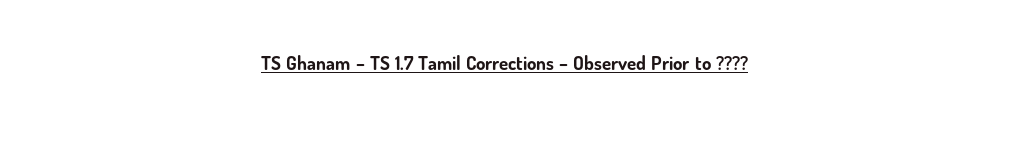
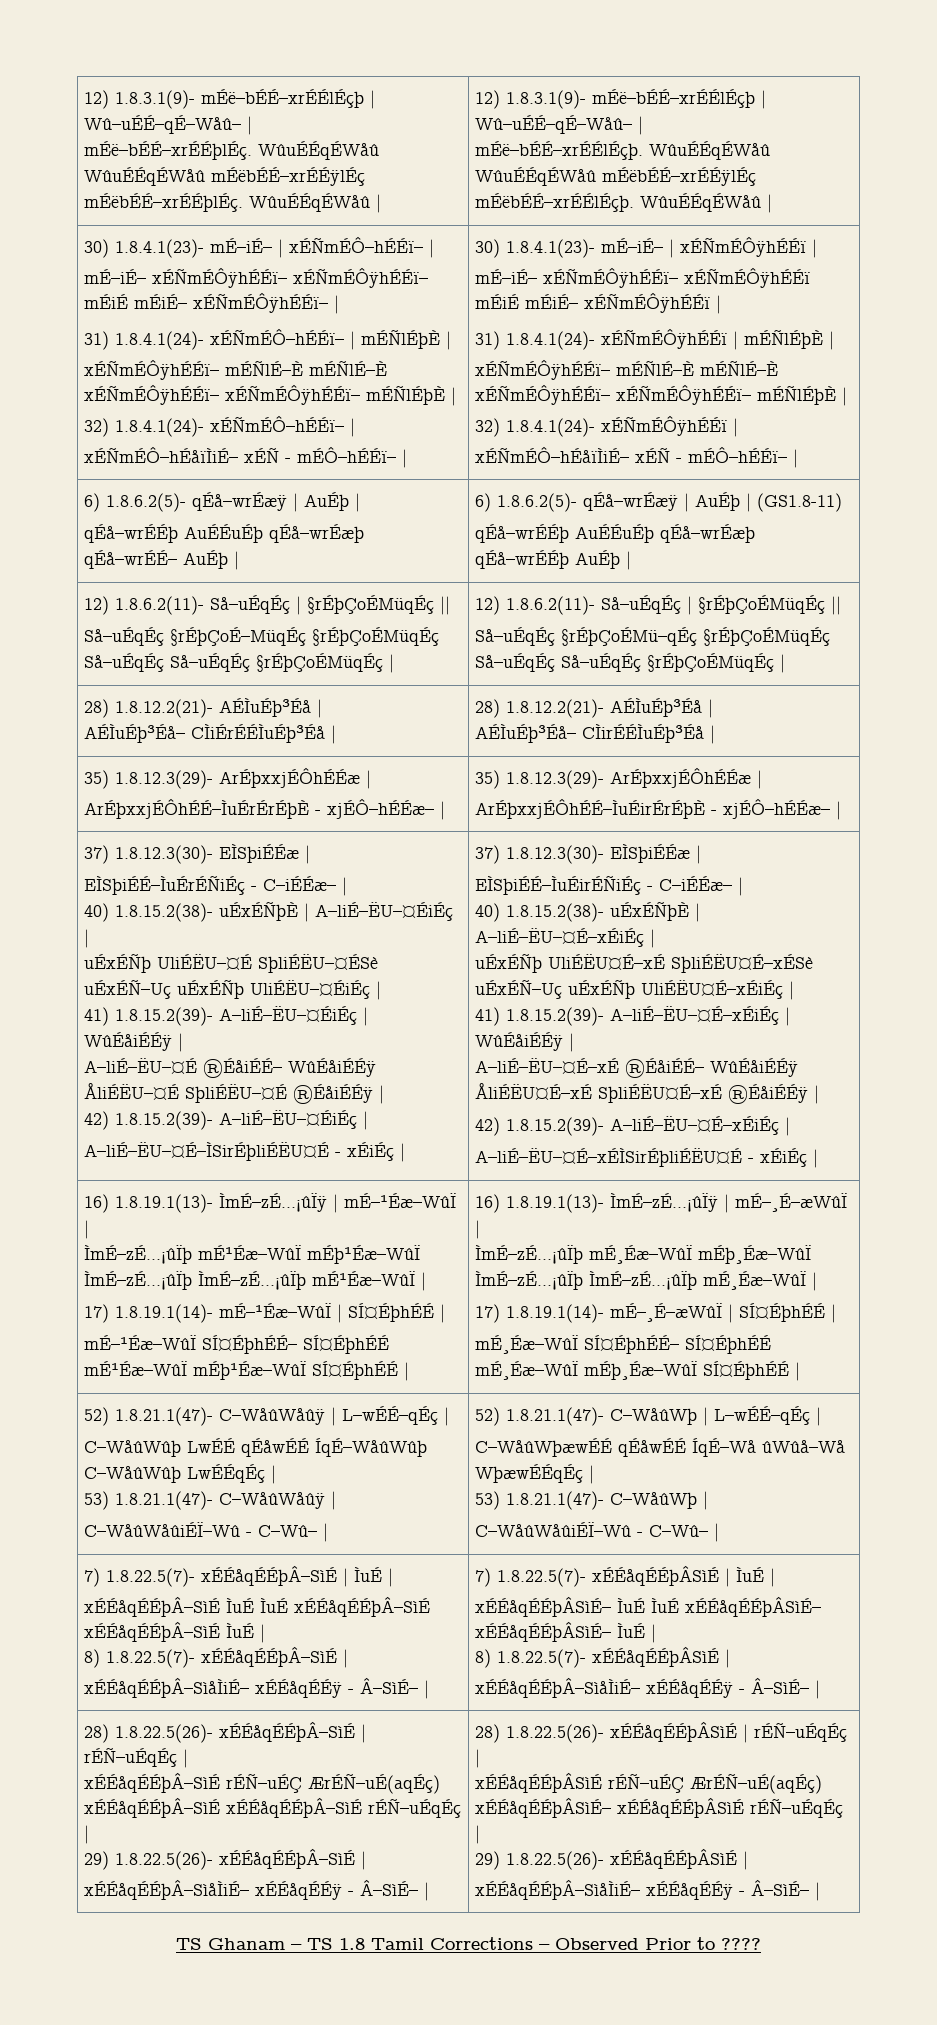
(261, 63) none -> [84,89,376,109] [84,115,253,135] [84,141,380,160] [84,167,366,186] [84,193,382,213] [475,89,767,109] [475,115,644,135] [475,141,771,160] [475,167,757,186] [475,193,773,213] [84,236,435,258] [84,267,429,288] [84,292,340,314] [84,328,452,350] [84,359,388,380] [84,384,457,406] [84,415,356,437] [84,446,408,468] [475,236,818,258] [475,267,811,288] [475,292,722,314] [475,328,835,350] [475,359,779,380] [475,384,848,406] [475,415,739,437] [475,446,799,468] [84,492,361,512] [84,524,365,543] [84,550,240,570] [475,492,843,512] [475,524,756,543] [475,550,632,570] [84,595,451,615] [84,627,440,646] [84,653,395,673] [475,595,842,615] [475,627,831,646] [475,653,786,673] [84,698,323,718] [84,724,337,744] [475,698,714,718] [475,724,716,744] [84,767,372,789] [84,798,446,820] [475,767,763,789] [475,798,842,820] [84,844,311,864] [84,875,348,896] [84,901,454,922] [84,929,90,948] [84,953,379,973] [84,979,382,1000] [84,1006,369,1026] [84,1032,184,1052] [84,1058,377,1078] [84,1083,385,1104] [84,1110,369,1130] [84,1142,406,1162] [475,844,702,864] [475,875,744,896] [475,901,701,922] [475,928,656,948] [475,953,814,973] [475,979,795,1000] [475,1006,791,1026] [475,1032,575,1052] [475,1058,799,1078] [475,1083,820,1104] [475,1116,791,1136] [475,1148,819,1168] [84,1193,457,1213] [84,1220,90,1239] [84,1245,421,1264] [84,1271,427,1291] [84,1303,446,1323] [84,1335,390,1354] [84,1361,410,1381] [475,1193,848,1213] [475,1220,481,1239] [475,1245,812,1264] [475,1271,818,1291] [475,1303,837,1323] [475,1335,772,1354] [475,1361,801,1381] [84,1406,450,1426] [84,1438,428,1457] [84,1464,277,1484] [84,1491,337,1510] [84,1522,329,1542] [475,1406,822,1426] [475,1438,846,1457] [475,1464,595,1484] [475,1491,709,1510] [475,1522,720,1542] [84,1565,394,1587] [84,1596,431,1617] [84,1621,266,1643] [84,1646,349,1668] [84,1677,430,1699] [475,1565,776,1587] [475,1596,822,1617] [475,1621,657,1643] [475,1646,731,1668] [475,1677,821,1699] [84,1721,367,1743] [84,1747,189,1768] [84,1772,441,1794] [84,1797,462,1818] [84,1825,90,1844] [84,1848,367,1870] [84,1879,430,1901] [475,1721,848,1743] [475,1749,481,1768] [475,1772,823,1794] [475,1797,844,1818] [475,1825,481,1844] [475,1848,749,1870] [475,1879,821,1901] 12) 1.8.3.1(9)- mÉë–bÉÉ–xrÉÉlÉçþ | Wû–uÉÉ–qÉ–Wåû– | // mÉë–bÉÉ–xrÉÉþlÉç. WûuÉÉqÉWåû WûuÉÉqÉWåû mÉëbÉÉ–xrÉÉÿlÉç mÉëbÉÉ–xrÉÉþlÉç. WûuÉÉqÉWåû | | 12) 1.8.3.1(9)- mÉë–bÉÉ–xrÉÉlÉçþ | Wû–uÉÉ–qÉ–Wåû– | // mÉë–bÉÉ–xrÉÉlÉçþ. WûuÉÉqÉWåû WûuÉÉqÉWåû mÉëbÉÉ–xrÉÉÿlÉç mÉëbÉÉ–xrÉÉlÉçþ. WûuÉÉqÉWåû | // 30) 1.8.4.1(23)- mÉ–iÉ– | xÉÑmÉÔ–hÉÉï– | // mÉ–iÉ– xÉÑmÉÔÿhÉÉï– xÉÑmÉÔÿhÉÉï– mÉiÉ mÉiÉ– xÉÑmÉÔÿhÉÉï– | // 31) 1.8.4.1(24)- xÉÑmÉÔ–hÉÉï– | mÉÑlÉþÈ | // xÉÑmÉÔÿhÉÉï– mÉÑlÉ–È mÉÑlÉ–È xÉÑmÉÔÿhÉÉï– xÉÑmÉÔÿhÉÉï– mÉÑlÉþÈ | // 32) 1.8.4.1(24)- xÉÑmÉÔ–hÉÉï– | // xÉÑmÉÔ–hÉåïÌiÉ– xÉÑ - mÉÔ–hÉÉï– | | 30) 1.8.4.1(23)- mÉ–iÉ– | xÉÑmÉÔÿhÉÉï | // mÉ–iÉ– xÉÑmÉÔÿhÉÉï– xÉÑmÉÔÿhÉÉï mÉiÉ mÉiÉ– xÉÑmÉÔÿhÉÉï | // 31) 1.8.4.1(24)- xÉÑmÉÔÿhÉÉï | mÉÑlÉþÈ | // xÉÑmÉÔÿhÉÉï– mÉÑlÉ–È mÉÑlÉ–È xÉÑmÉÔÿhÉÉï– xÉÑmÉÔÿhÉÉï– mÉÑlÉþÈ | // 32) 1.8.4.1(24)- xÉÑmÉÔÿhÉÉï | // xÉÑmÉÔ–hÉåïÌiÉ– xÉÑ - mÉÔ–hÉÉï– | // 6) 1.8.6.2(5)- qÉå–wrÉæÿ | AuÉþ | // qÉå–wrÉÉþ AuÉÉuÉþ qÉå–wrÉæþ qÉå–wrÉÉ– AuÉþ | | 6) 1.8.6.2(5)- qÉå–wrÉæÿ | AuÉþ | (GS1.8-11) // qÉå–wrÉÉþ AuÉÉuÉþ qÉå–wrÉæþ qÉå–wrÉÉþ AuÉþ | // 12) 1.8.6.2(11)- Så–uÉqÉç | §rÉþÇoÉMüqÉç || // Så–uÉqÉç §rÉþÇoÉ–MüqÉç §rÉþÇoÉMüqÉç Så–uÉqÉç Så–uÉqÉç §rÉþÇoÉMüqÉç | | 12) 1.8.6.2(11)- Så–uÉqÉç | §rÉþÇoÉMüqÉç || // Så–uÉqÉç §rÉþÇoÉMü–qÉç §rÉþÇoÉMüqÉç Så–uÉqÉç Så–uÉqÉç §rÉþÇoÉMüqÉç | // 28) 1.8.12.2(21)- AÉÌuÉþ³Éå | // AÉÌuÉþ³Éå– CÌiÉrÉÉÌuÉþ³Éå | | 28) 1.8.12.2(21)- AÉÌuÉþ³Éå | // AÉÌuÉþ³Éå– CÌirÉÉÌuÉþ³Éå | // 35) 1.8.12.3(29)- ArÉþxxjÉÔhÉÉæ | // ArÉþxxjÉÔhÉÉ–ÌuÉrÉrÉþÈ - xjÉÔ–hÉÉæ– | | 35) 1.8.12.3(29)- ArÉþxxjÉÔhÉÉæ | // ArÉþxxjÉÔhÉÉ–ÌuÉirÉrÉþÈ - xjÉÔ–hÉÉæ– | // 37) 1.8.12.3(30)- EÌSþiÉÉæ | // EÌSþiÉÉ–ÌuÉrÉÑiÉç - C–iÉÉæ– | // 40) 1.8.15.2(38)- uÉxÉÑþÈ | A–liÉ–ËU–¤ÉiÉç | // uÉxÉÑþ UliÉËU–¤É SþliÉËU–¤ÉSè uÉxÉÑ–Uç uÉxÉÑþ UliÉËU–¤ÉiÉç | // 41) 1.8.15.2(39)- A–liÉ–ËU–¤ÉiÉç | WûÉåiÉÉÿ | // A–liÉ–ËU–¤É ®ÉåiÉÉ– WûÉåiÉÉÿ ÅliÉËU–¤É SþliÉËU–¤É ®ÉåiÉÉÿ | // 42) 1.8.15.2(39)- A–liÉ–ËU–¤ÉiÉç | // A–liÉ–ËU–¤É–ÌSirÉþliÉËU¤É - xÉiÉç | | 37) 1.8.12.3(30)- EÌSþiÉÉæ | // EÌSþiÉÉ–ÌuÉirÉÑiÉç - C–iÉÉæ– | // 40) 1.8.15.2(38)- uÉxÉÑþÈ | A–liÉ–ËU–¤É–xÉiÉç | // uÉxÉÑþ UliÉËU¤É–xÉ SþliÉËU¤É–xÉSè uÉxÉÑ–Uç uÉxÉÑþ UliÉËU¤É–xÉiÉç | // 41) 1.8.15.2(39)- A–liÉ–ËU–¤É–xÉiÉç | WûÉåiÉÉÿ | // A–liÉ–ËU–¤É–xÉ ®ÉåiÉÉ– WûÉåiÉÉÿ ÅliÉËU¤É–xÉ SþliÉËU¤É–xÉ ®ÉåiÉÉÿ | // 42) 1.8.15.2(39)- A–liÉ–ËU–¤É–xÉiÉç | // A–liÉ–ËU–¤É–xÉÌSirÉþliÉËU¤É - xÉiÉç | // 16) 1.8.19.1(13)- ÌmÉ–zÉ…¡ûÏÿ | mÉ–¹Éæ–WûÏ | // ÌmÉ–zÉ…¡ûÏþ mÉ¹Éæ–WûÏ mÉþ¹Éæ–WûÏ ÌmÉ–zÉ…¡ûÏþ ÌmÉ–zÉ…¡ûÏþ mÉ¹Éæ–WûÏ | // 17) 1.8.19.1(14)- mÉ–¹Éæ–WûÏ | SÍ¤ÉþhÉÉ | // mÉ–¹Éæ–WûÏ SÍ¤ÉþhÉÉ– SÍ¤ÉþhÉÉ mÉ¹Éæ–WûÏ mÉþ¹Éæ–WûÏ SÍ¤ÉþhÉÉ | | 16) 1.8.19.1(13)- ÌmÉ–zÉ…¡ûÏÿ | mÉ–¸É–æWûÏ | // ÌmÉ–zÉ…¡ûÏþ mÉ¸Éæ–WûÏ mÉþ¸Éæ–WûÏ ÌmÉ–zÉ…¡ûÏþ ÌmÉ–zÉ…¡ûÏþ mÉ¸Éæ–WûÏ | // 17) 1.8.19.1(14)- mÉ–¸É–æWûÏ | SÍ¤ÉþhÉÉ | // mÉ¸Éæ–WûÏ SÍ¤ÉþhÉÉ– SÍ¤ÉþhÉÉ mÉ¸Éæ–WûÏ mÉþ¸Éæ–WûÏ SÍ¤ÉþhÉÉ | // 52) 1.8.21.1(47)- C–WåûWåûÿ | L–wÉÉ–qÉç | // C–WåûWûþ LwÉÉ qÉåwÉÉ ÍqÉ–WåûWûþ C–WåûWûþ LwÉÉqÉç | // 53) 1.8.21.1(47)- C–WåûWåûÿ | // C–WåûWåûiÉÏ–Wû - C–Wû– | | 52) 1.8.21.1(47)- C–WåûWþ | L–wÉÉ–qÉç | // C–WåûWþæwÉÉ qÉåwÉÉ ÍqÉ–Wå ûWûå–Wå WþæwÉÉqÉç | // 53) 1.8.21.1(47)- C–WåûWþ | // C–WåûWåûiÉÏ–Wû - C–Wû– | // 7) 1.8.22.5(7)- xÉÉåqÉÉþÂ–SìÉ | ÌuÉ | // xÉÉåqÉÉþÂ–SìÉ ÌuÉ ÌuÉ xÉÉåqÉÉþÂ–SìÉ xÉÉåqÉÉþÂ–SìÉ ÌuÉ | // 8) 1.8.22.5(7)- xÉÉåqÉÉþÂ–SìÉ | // xÉÉåqÉÉþÂ–SìåÌiÉ– xÉÉåqÉÉÿ - Â–SìÉ– | | 7) 1.8.22.5(7)- xÉÉåqÉÉþÂSìÉ | ÌuÉ | // xÉÉåqÉÉþÂSìÉ– ÌuÉ ÌuÉ xÉÉåqÉÉþÂSìÉ– xÉÉåqÉÉþÂSìÉ– ÌuÉ | // 8) 1.8.22.5(7)- xÉÉåqÉÉþÂSìÉ | // xÉÉåqÉÉþÂ–SìåÌiÉ– xÉÉåqÉÉÿ - Â–SìÉ– | // 28) 1.8.22.5(26)- xÉÉåqÉÉþÂ–SìÉ | rÉÑ–uÉqÉç | // xÉÉåqÉÉþÂ–SìÉ rÉÑ–uÉÇ ÆrÉÑ–uÉ(aqÉç) xÉÉåqÉÉþÂ–SìÉ xÉÉåqÉÉþÂ–SìÉ rÉÑ–uÉqÉç | // 29) 1.8.22.5(26)- xÉÉåqÉÉþÂ–SìÉ | // xÉÉåqÉÉþÂ–SìåÌiÉ– xÉÉåqÉÉÿ - Â–SìÉ– | | 28) 1.8.22.5(26)- xÉÉåqÉÉþÂSìÉ | rÉÑ–uÉqÉç | // xÉÉåqÉÉþÂSìÉ rÉÑ–uÉÇ ÆrÉÑ–uÉ(aqÉç) xÉÉåqÉÉþÂSìÉ– xÉÉåqÉÉþÂSìÉ rÉÑ–uÉqÉç | // 29) 1.8.22.5(26)- xÉÉåqÉÉþÂSìÉ | // xÉÉåqÉÉþÂ–SìåÌiÉ– xÉÉåqÉÉÿ - Â–SìÉ– | //
[394,56,414,70] 1.7 -> [339,1938,365,1950] 1.8

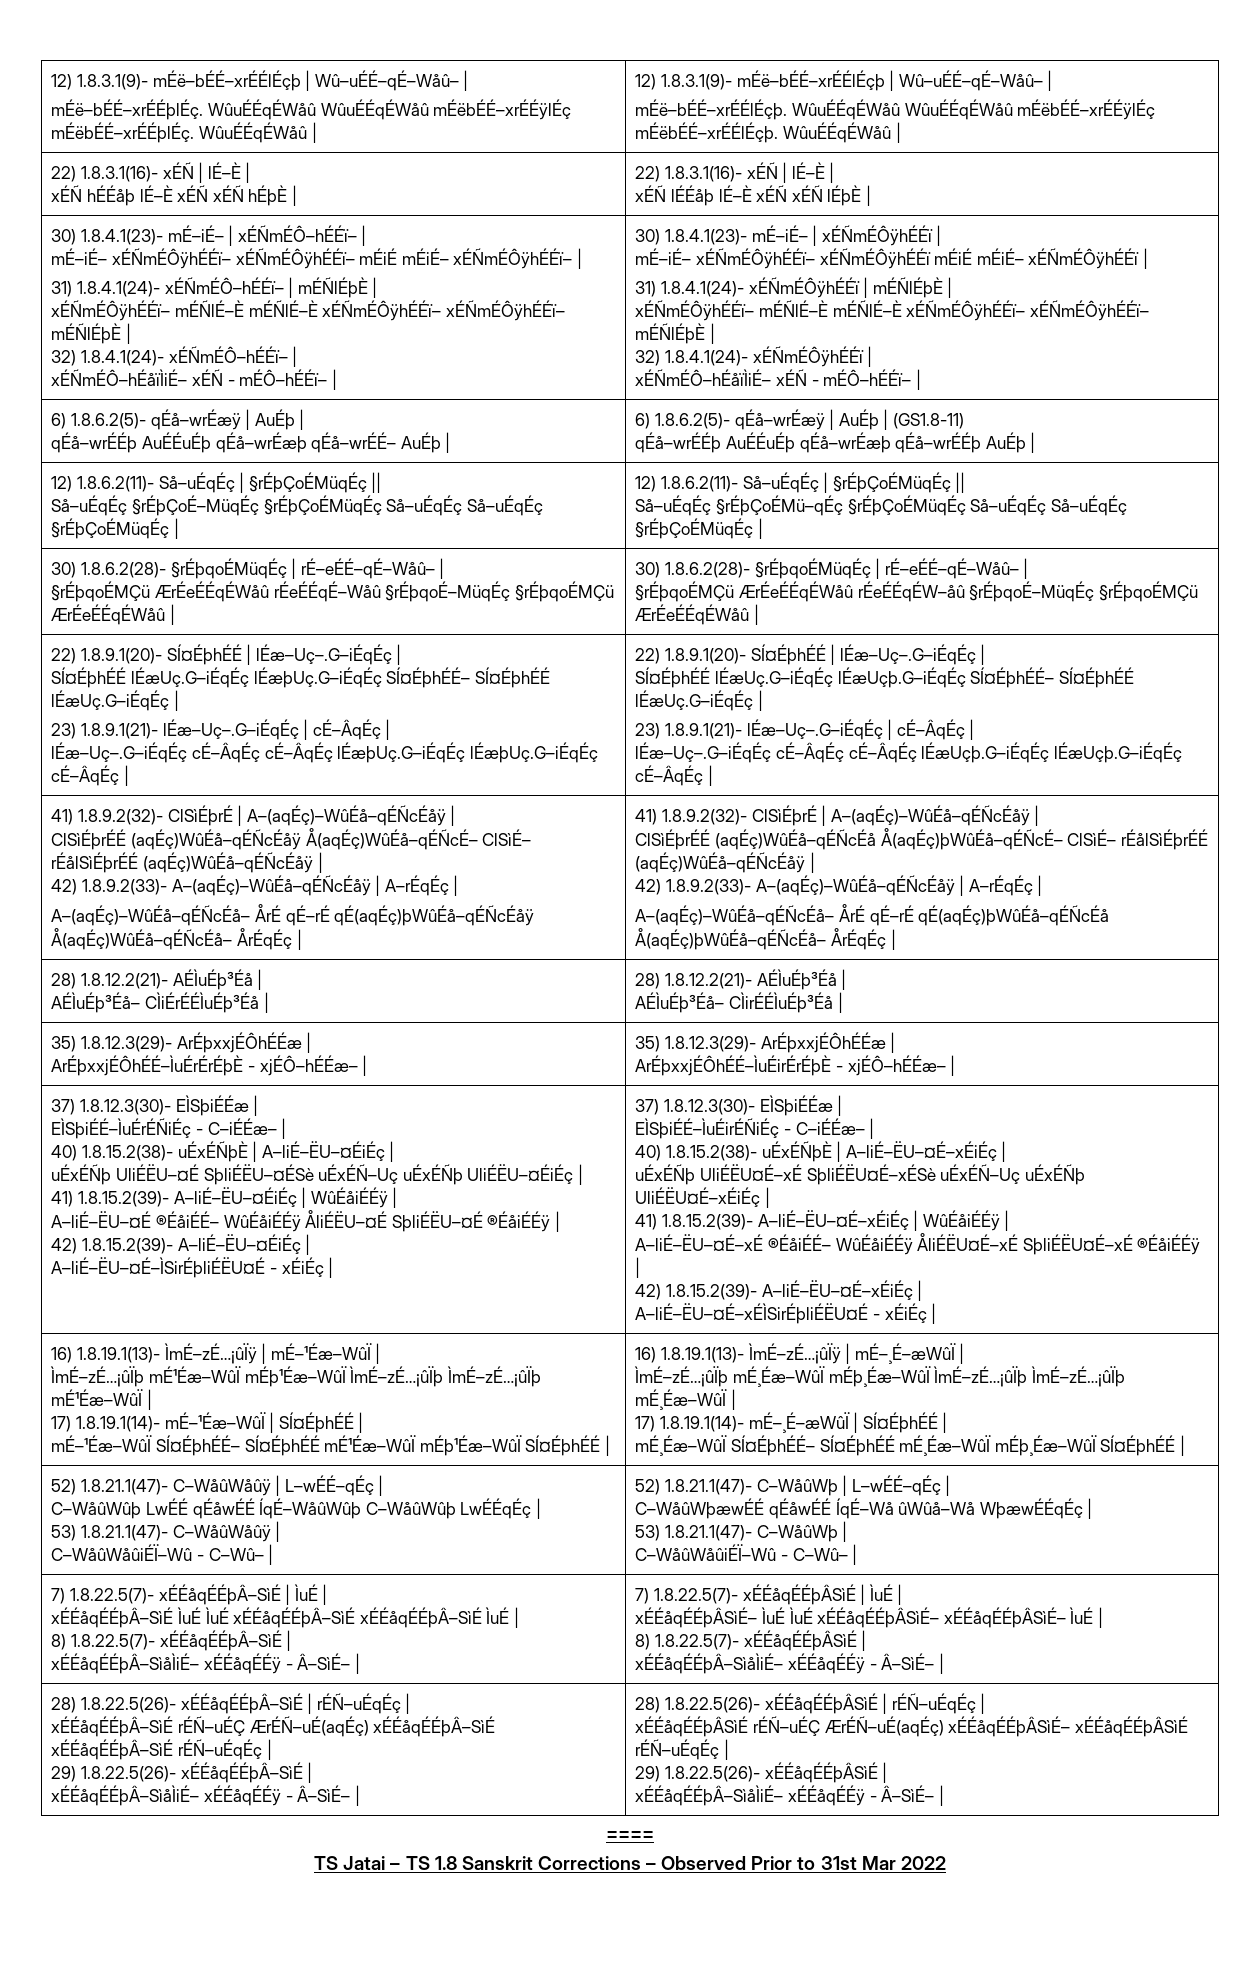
(773, 203) none -> [51,162,251,183] [51,185,297,206] [635,162,835,183] [635,185,871,206] // 22) 1.8.3.1(16)- xÉÑ | lÉ–È | // xÉÑ hÉÉåþ lÉ–È xÉÑ xÉÑ hÉþÈ | | 22) 1.8.3.1(16)- xÉÑ | lÉ–È | // xÉÑ lÉÉåþ lÉ–È xÉÑ xÉÑ lÉþÈ |
(786, 663) none -> [51,558,445,579] [51,581,614,602] [51,604,176,625] [635,558,1029,579] [635,581,1198,602] [635,604,760,625] [51,644,402,665] [51,667,550,688] [51,690,180,711] [51,719,391,740] [51,742,598,763] [51,765,130,786] [635,644,986,665] [635,667,1134,688] [635,690,764,711] [635,719,975,740] [635,742,1182,763] [635,765,714,786] [51,805,456,826] [51,828,532,850] [51,852,323,873] [51,875,459,896] [51,904,535,926] [51,928,302,950] [635,805,1040,826] [635,828,1208,850] [635,852,816,873] [635,875,1043,896] [635,904,1110,926] [635,928,896,950] // 30) 1.8.6.2(28)- §rÉþqoÉMüqÉç | rÉ–eÉÉ–qÉ–Wåû– | // §rÉþqoÉMÇü ÆrÉeÉÉqÉWåû rÉeÉÉqÉ–Wåû §rÉþqoÉ–MüqÉç §rÉþqoÉMÇü ÆrÉeÉÉqÉWåû | | 30) 1.8.6.2(28)- §rÉþqoÉMüqÉç | rÉ–eÉÉ–qÉ–Wåû– | // §rÉþqoÉMÇü ÆrÉeÉÉqÉWåû rÉeÉÉqÉW–åû §rÉþqoÉ–MüqÉç §rÉþqoÉMÇü ÆrÉeÉÉqÉWåû | // 22) 1.8.9.1(20)- SÍ¤ÉþhÉÉ | lÉæ–Uç–.G–iÉqÉç | // SÍ¤ÉþhÉÉ lÉæUç.G–iÉqÉç lÉæþUç.G–iÉqÉç SÍ¤ÉþhÉÉ– SÍ¤ÉþhÉÉ lÉæUç.G–iÉqÉç | // 23) 1.8.9.1(21)- lÉæ–Uç–.G–iÉqÉç | cÉ–ÂqÉç | // lÉæ–Uç–.G–iÉqÉç cÉ–ÂqÉç cÉ–ÂqÉç lÉæþUç.G–iÉqÉç lÉæþUç.G–iÉqÉç cÉ–ÂqÉç | | 22) 1.8.9.1(20)- SÍ¤ÉþhÉÉ | lÉæ–Uç–.G–iÉqÉç | // SÍ¤ÉþhÉÉ lÉæUç.G–iÉqÉç lÉæUçþ.G–iÉqÉç SÍ¤ÉþhÉÉ– SÍ¤ÉþhÉÉ lÉæUç.G–iÉqÉç | // 23) 1.8.9.1(21)- lÉæ–Uç–.G–iÉqÉç | cÉ–ÂqÉç | // lÉæ–Uç–.G–iÉqÉç cÉ–ÂqÉç cÉ–ÂqÉç lÉæUçþ.G–iÉqÉç lÉæUçþ.G–iÉqÉç cÉ–ÂqÉç | // 41) 1.8.9.2(32)- ClSìÉþrÉ | A–(aqÉç)–WûÉå–qÉÑcÉåÿ | // ClSìÉþrÉÉ (aqÉç)WûÉå–qÉÑcÉåÿ Å(aqÉç)WûÉå–qÉÑcÉ– ClSìÉ– rÉålSìÉþrÉÉ (aqÉç)WûÉå–qÉÑcÉåÿ | // 42) 1.8.9.2(33)- A–(aqÉç)–WûÉå–qÉÑcÉåÿ | A–rÉqÉç | // A–(aqÉç)–WûÉå–qÉÑcÉå– ÅrÉ qÉ–rÉ qÉ(aqÉç)þWûÉå–qÉÑcÉåÿ Å(aqÉç)WûÉå–qÉÑcÉå– ÅrÉqÉç | | 41) 1.8.9.2(32)- ClSìÉþrÉ | A–(aqÉç)–WûÉå–qÉÑcÉåÿ | // ClSìÉþrÉÉ (aqÉç)WûÉå–qÉÑcÉå Å(aqÉç)þWûÉå–qÉÑcÉ– ClSìÉ– rÉålSìÉþrÉÉ (aqÉç)WûÉå–qÉÑcÉåÿ | // 42) 1.8.9.2(33)- A–(aqÉç)–WûÉå–qÉÑcÉåÿ | A–rÉqÉç | // A–(aqÉç)–WûÉå–qÉÑcÉå– ÅrÉ qÉ–rÉ qÉ(aqÉç)þWûÉå–qÉÑcÉå Å(aqÉç)þWûÉå–qÉÑcÉå– ÅrÉqÉç |
[176,1938,285,1950] // TS Ghanam -> [606,1831,654,1840] [314,1856,386,1870] // ==== // TS Jatai
[371,1938,424,1950] Tamil -> [461,1856,533,1870] Sanskrit
[721,1938,761,1950] ???? -> [820,1856,946,1870] 31st Mar 2022

